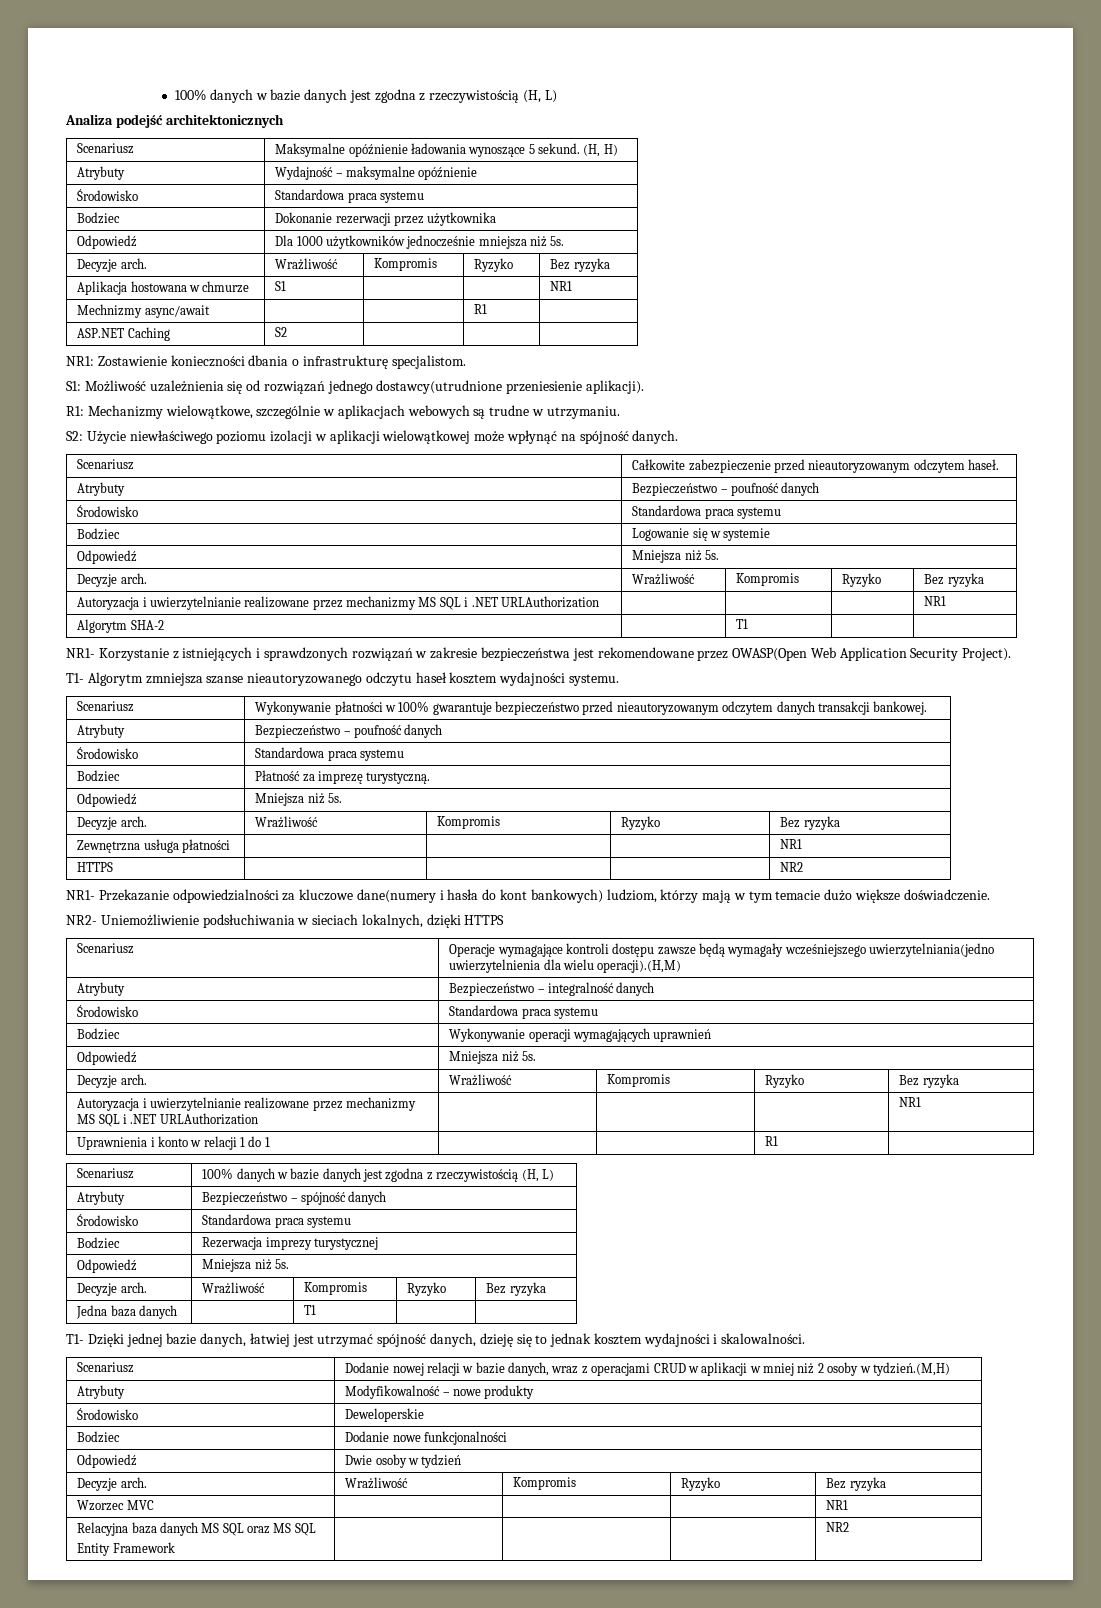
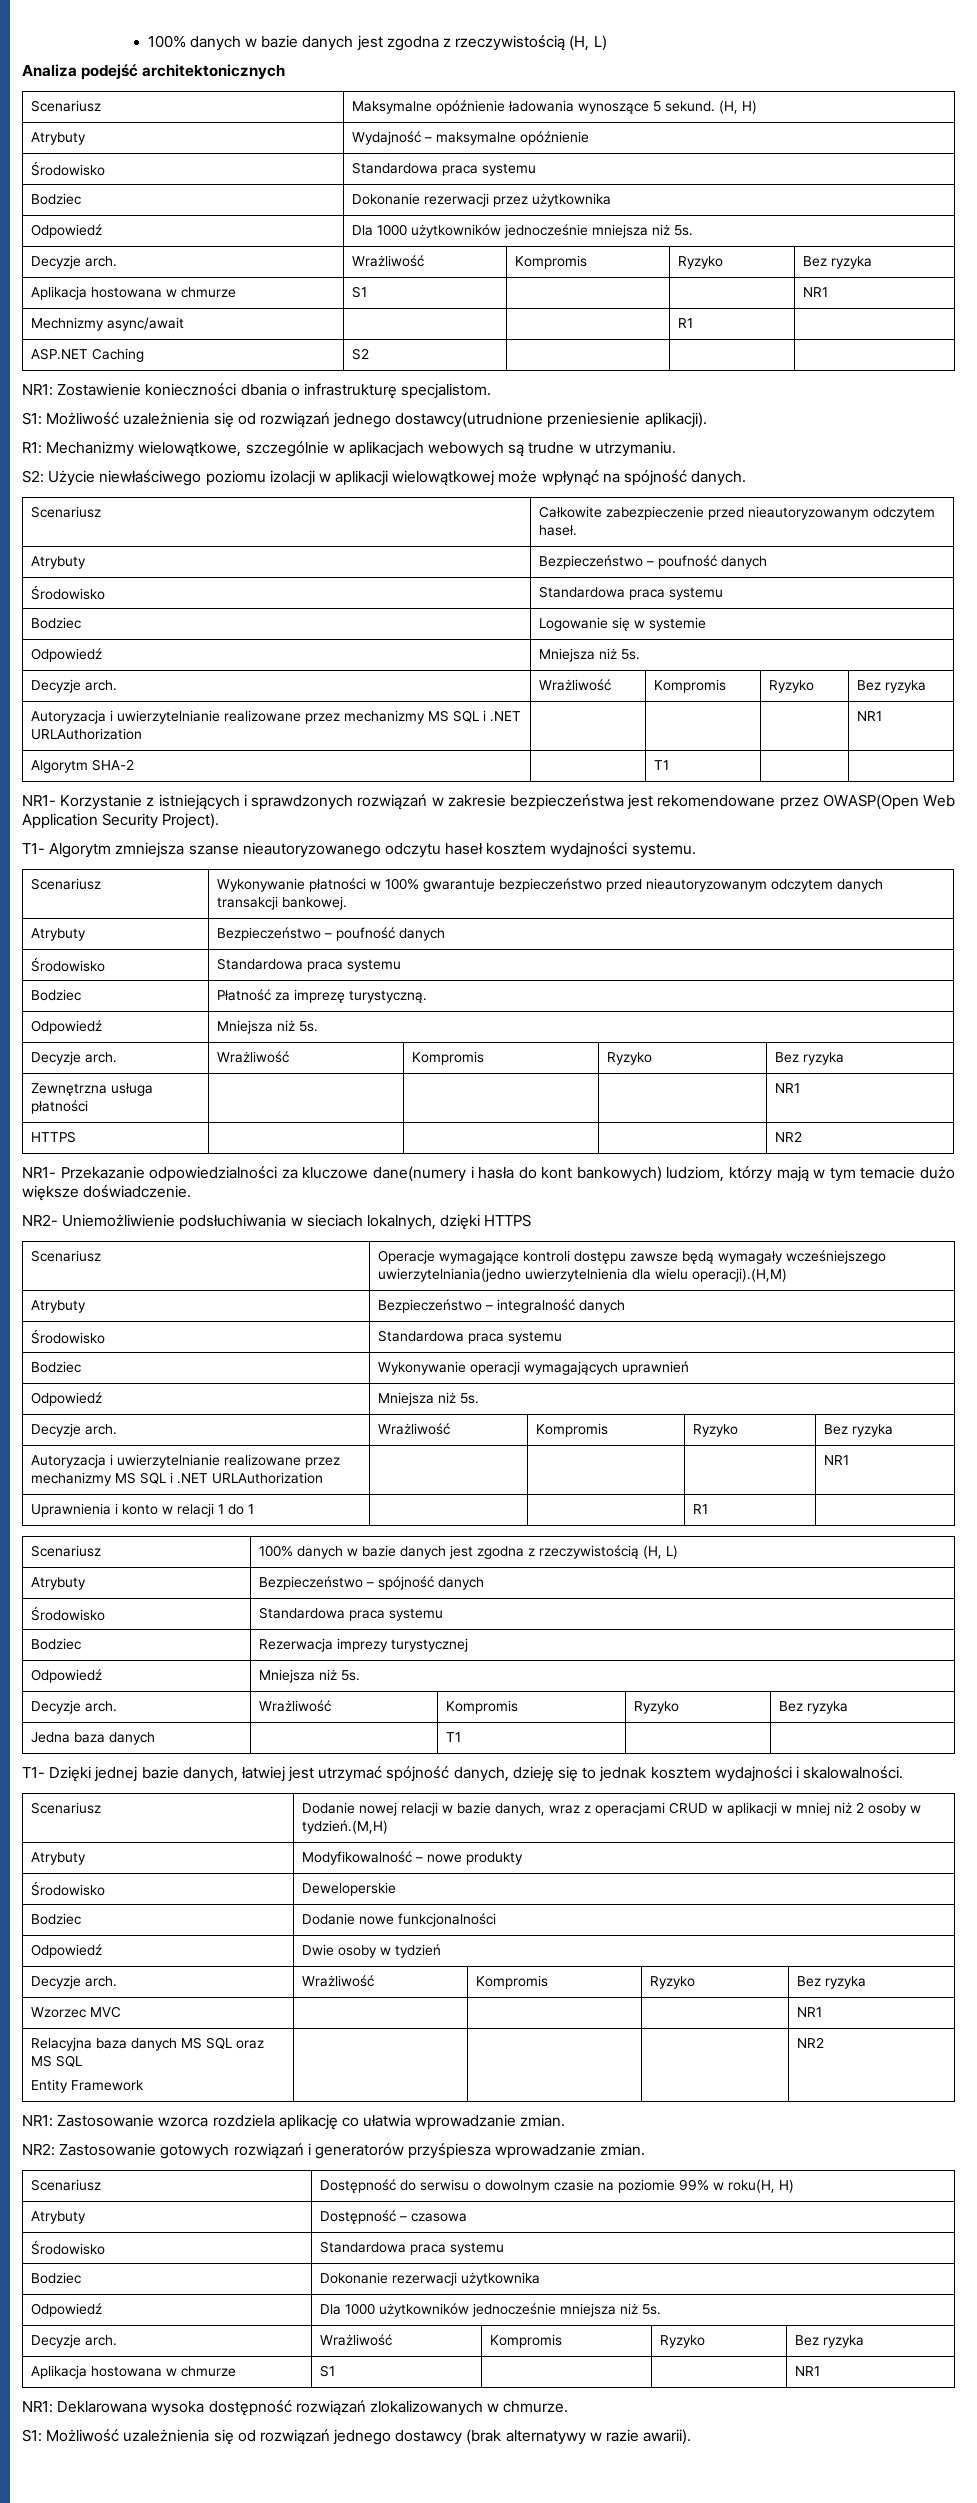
(850, 1527) none -> [22,2114,566,2130] [22,2143,646,2159] [31,2179,102,2191] [320,2179,795,2193] [31,2211,87,2224] [320,2210,468,2224] [31,2240,106,2255] [320,2241,505,2255] [31,2272,82,2284] [320,2272,541,2286] [31,2303,103,2317] [320,2303,662,2317] [31,2334,118,2348] [320,2334,393,2346] [490,2334,563,2348] [660,2335,706,2348] [795,2335,865,2348] [31,2365,237,2379] [320,2365,336,2377] [795,2366,821,2376] [22,2400,569,2416] [22,2429,692,2445] // NR1: Zastosowanie wzorca rozdziela aplikację co ułatwia wprowadzanie zmian. // NR2: Zastosowanie gotowych rozwiązań i generatorów przyśpiesza wprowadzanie zmian. // Scenariusz | Dostępność do serwisu o dowolnym czasie na poziomie 99% w roku(H, H) // Atrybuty | Dostępność – czasowa // Środowisko | Standardowa praca systemu // Bodziec | Dokonanie rezerwacji użytkownika // Odpowiedź | Dla 1000 użytkowników jednocześnie mniejsza niż 5s. // Decyzje arch. | Wrażliwość | Kompromis | Ryzyko | Bez ryzyka // Aplikacja hostowana w chmurze | S1 | | | NR1 // NR1: Deklarowana wysoka dostępność rozwiązań zlokalizowanych w chmurze. // S1: Możliwość uzależnienia się od rozwiązań jednego dostawcy (brak alternatywy w razie awarii).

